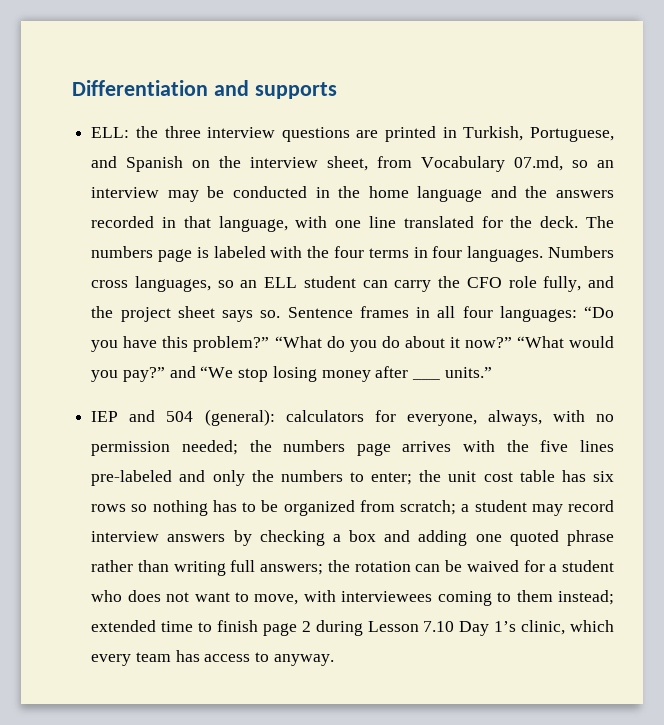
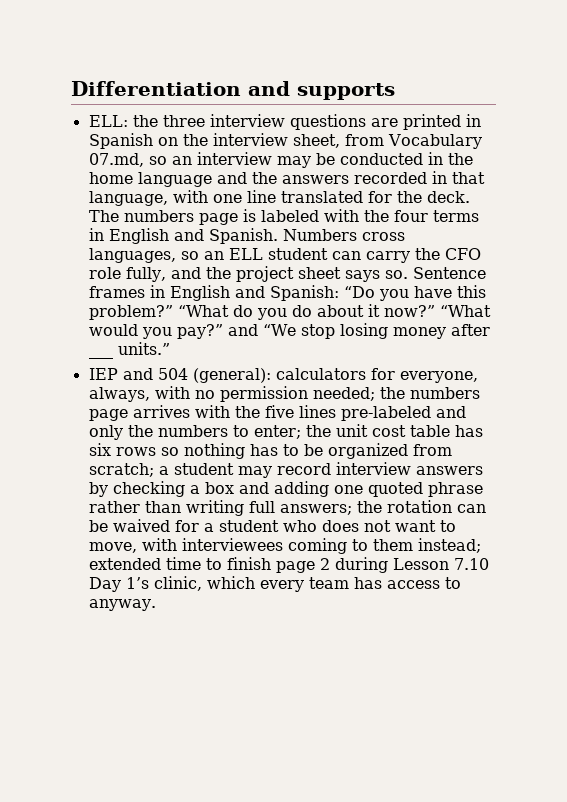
[463,126,615,142] [91,156,118,168] Turkish, Portuguese, and -> (481, 120) none
[432,246,544,262] four languages. -> [108,228,278,244] English and Spanish.
[437,306,577,322] all four languages: -> [169,285,339,301] English and Spanish:

